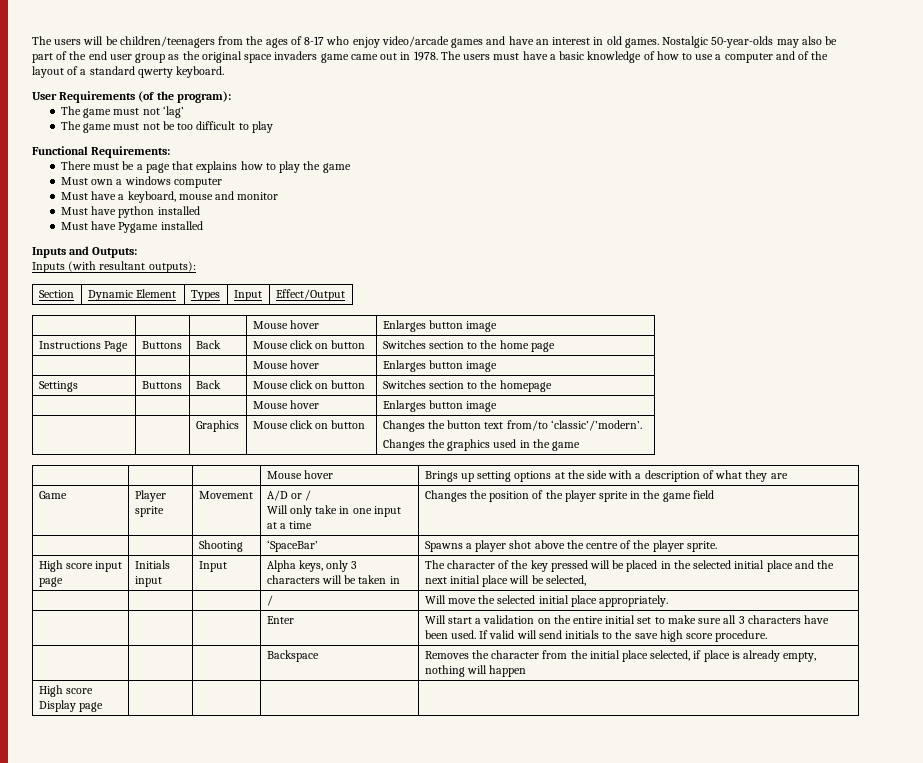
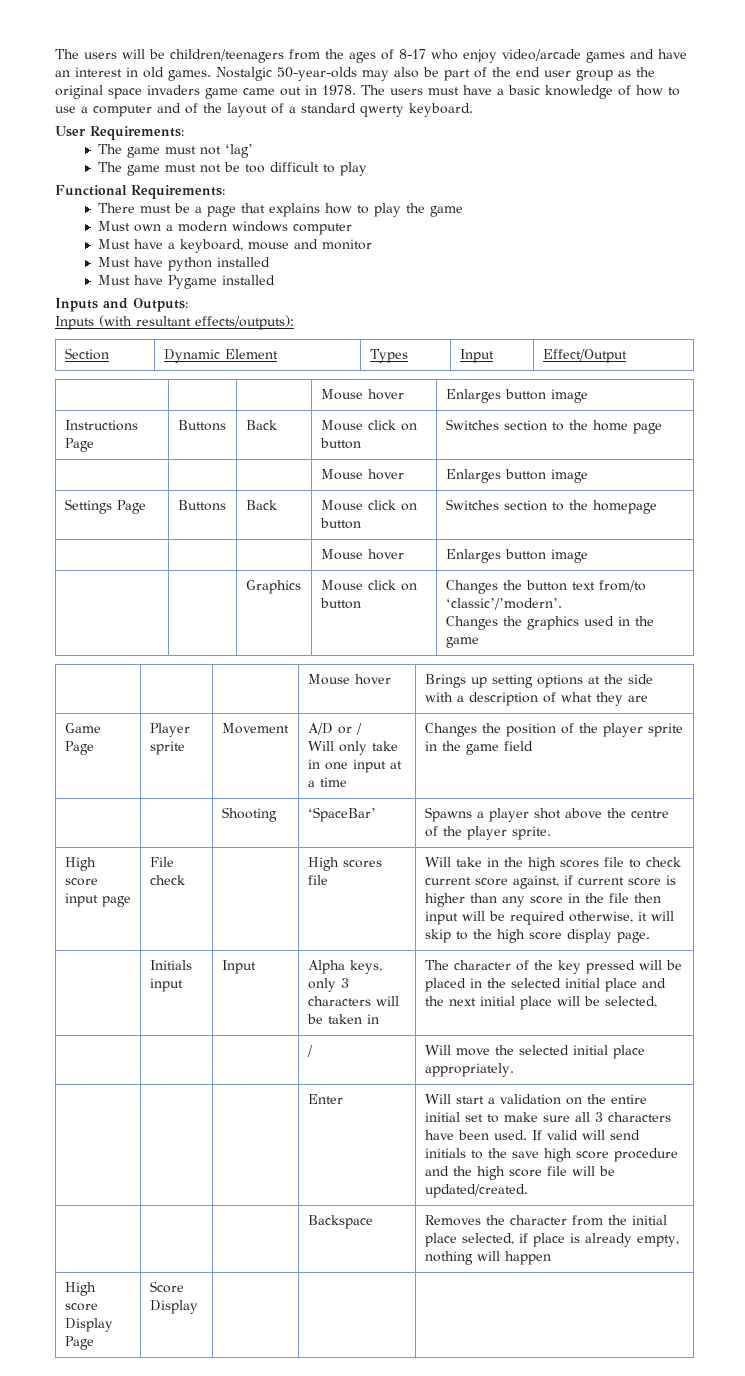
[59,91,231,103] Requirements (of the program): -> [90,126,184,140] Requirements:
(123, 182) none -> [177,221,227,232] modern
[148,261,196,273] outputs): -> [195,315,294,330] effects/outputs):
(78, 386) none -> [116,500,146,514] Page
(67, 495) none -> [64,741,94,755] Page
(63, 582) none -> [149,857,174,867] [149,875,185,885] [307,857,382,871] [307,875,328,885] [424,857,681,871] [424,875,676,889] [424,893,661,907] [424,911,674,925] [424,929,650,943] | File check | | High scores file | Will take in the high scores file to check current score against, if current score is higher than any score in the file then input will be required otherwise, it will skip to the high score display page. //
[715,630,768,642] procedure. -> [613,1148,678,1162] [424,1166,615,1180] [424,1184,528,1198] procedure and the high score file will be updated/created.
[78,702,103,712] page | -> [64,1336,94,1350] [149,1281,184,1293] [149,1300,198,1314] Page | Score Display

